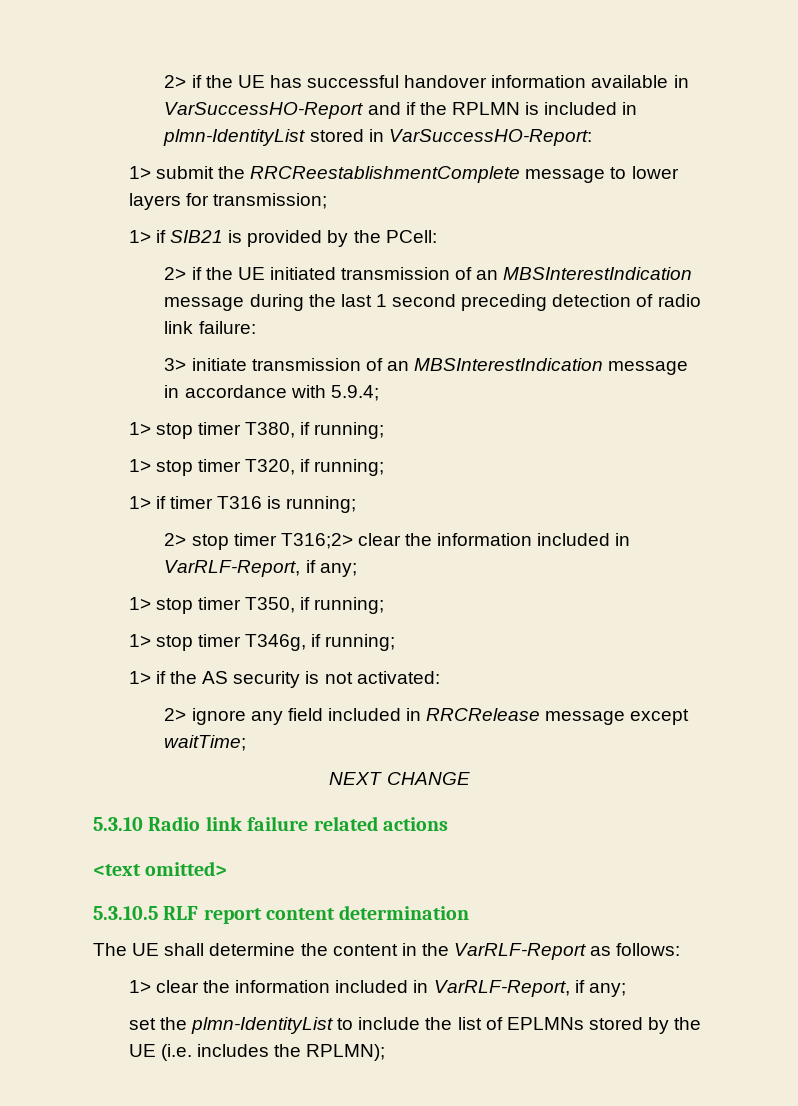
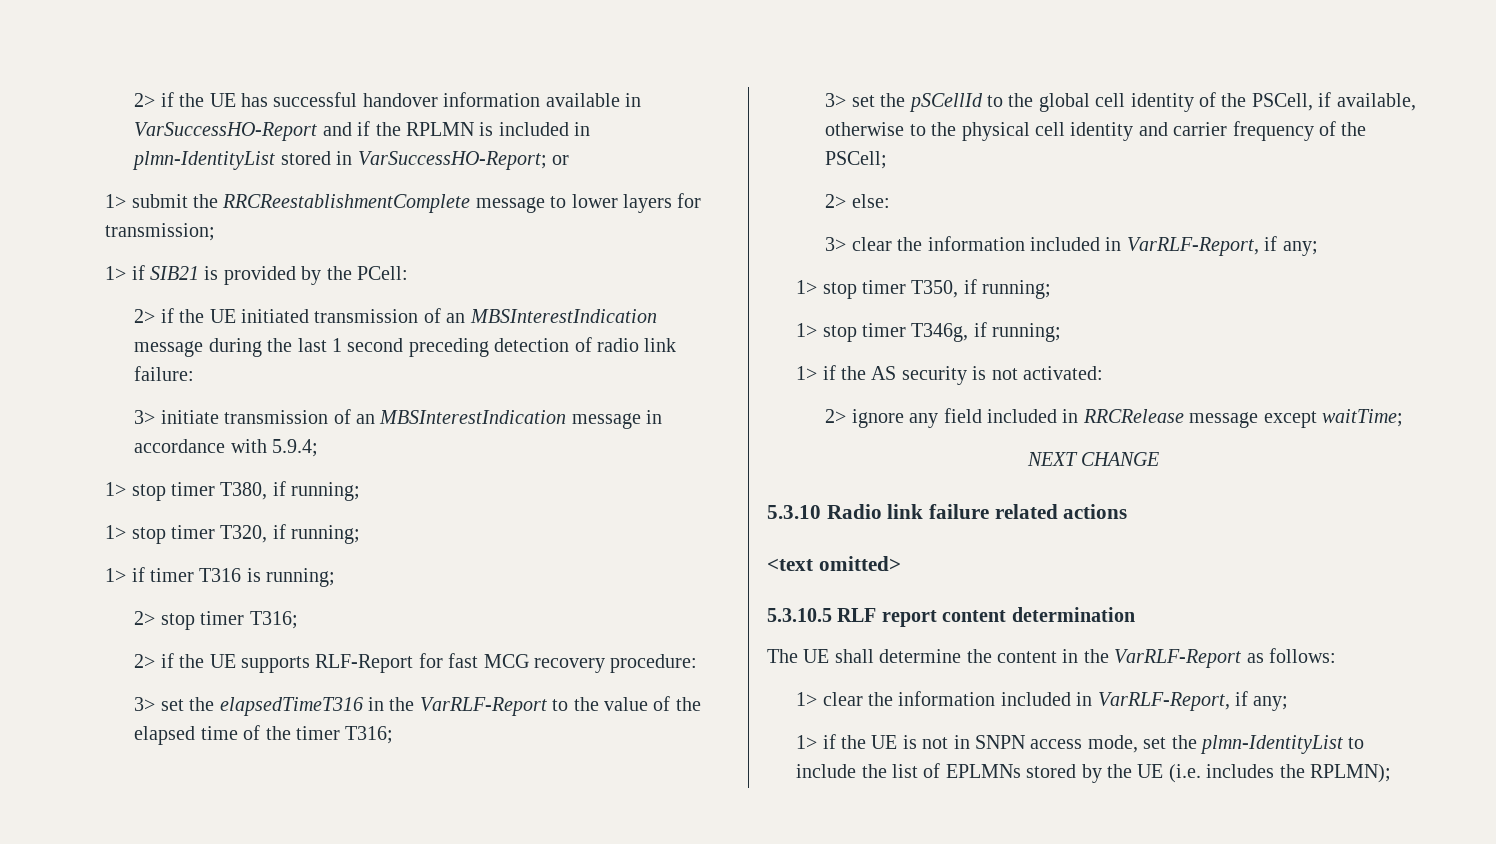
[388,129,592,146] VarSuccessHO-Report: -> [357,151,570,170] VarSuccessHO-Report; or
[280,533,353,549] T316;2> -> [249,611,298,629] [134,653,698,673] [134,696,701,716] [134,725,394,745] [825,92,1416,112] [825,121,1367,141] [825,151,888,169] [825,194,890,208] [825,237,847,251] T316; // 2> if the UE supports RLF-Report for fast MCG recovery procedure: // 3> set the elapsedTimeT316 in the VarRLF-Report to the value of the elapsed time of the timer T316; // 3> set the pSCellId to the global cell identity of the PSCell, if available, otherwise to the physical cell identity and carrier frequency of the PSCell; // 2> else: // 3>
(626, 990) none -> [796,734,1138,753] 1> if the UE is not in SNPN access mode,

